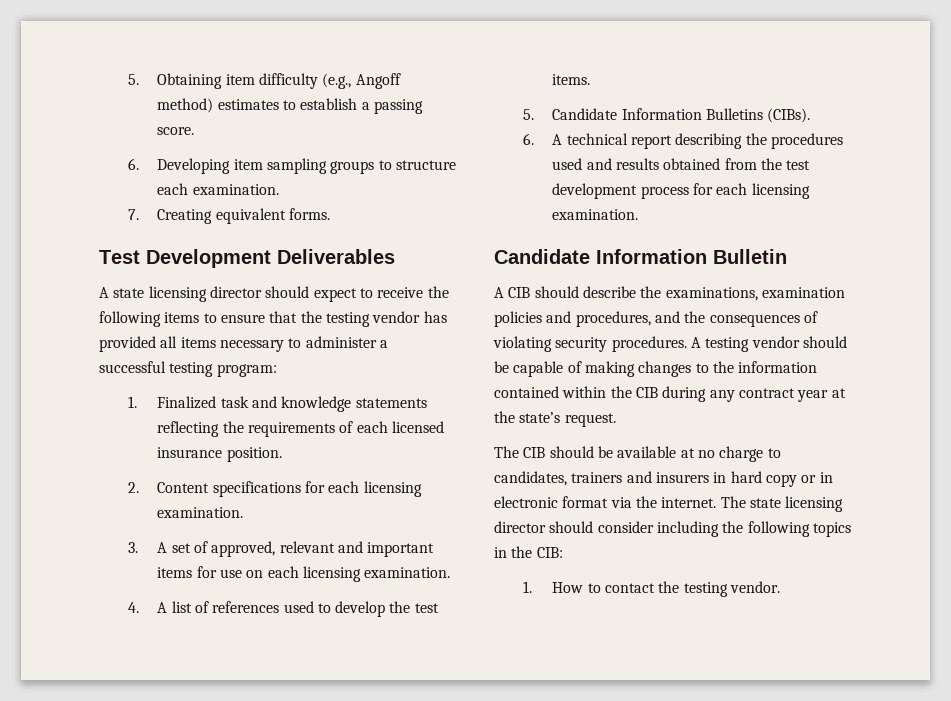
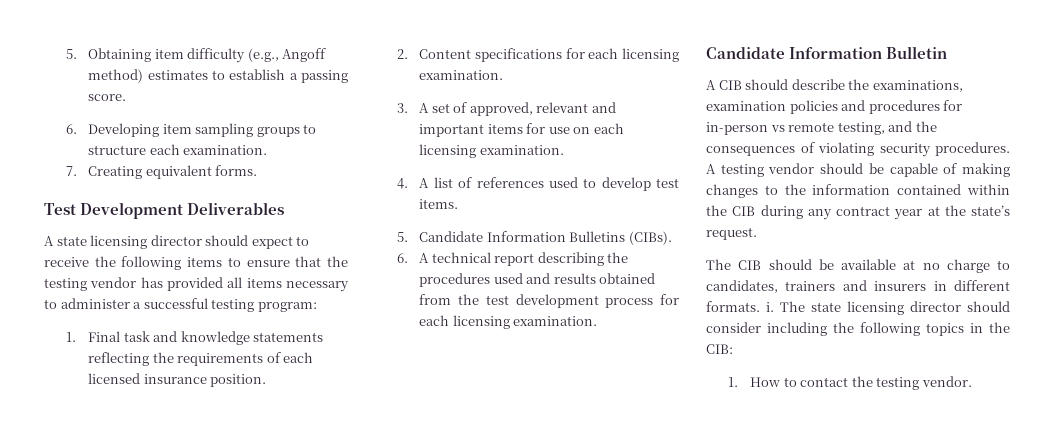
[157,396,217,409] Finalized -> [88,331,121,342] Final
[389,601,411,613] the -> (651, 184) none
[575,311,651,327] procedures, -> [868,100,963,114] [706,122,885,135] procedures for in-person vs remote testing,
[730,471,833,487] [494,496,717,508] hard copy or in electronic format via the internet. -> [954,280,1010,291] [706,301,774,312] different formats. i.

